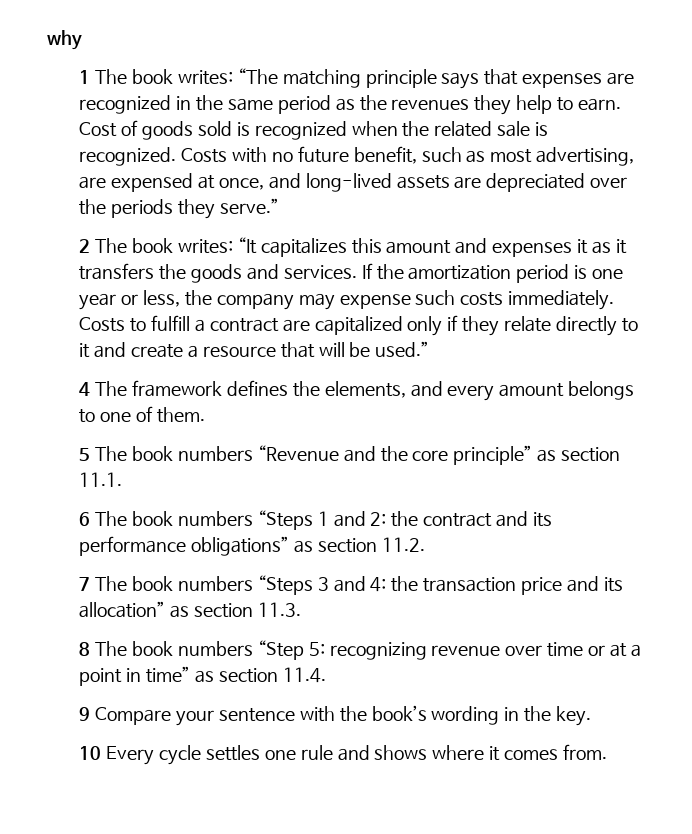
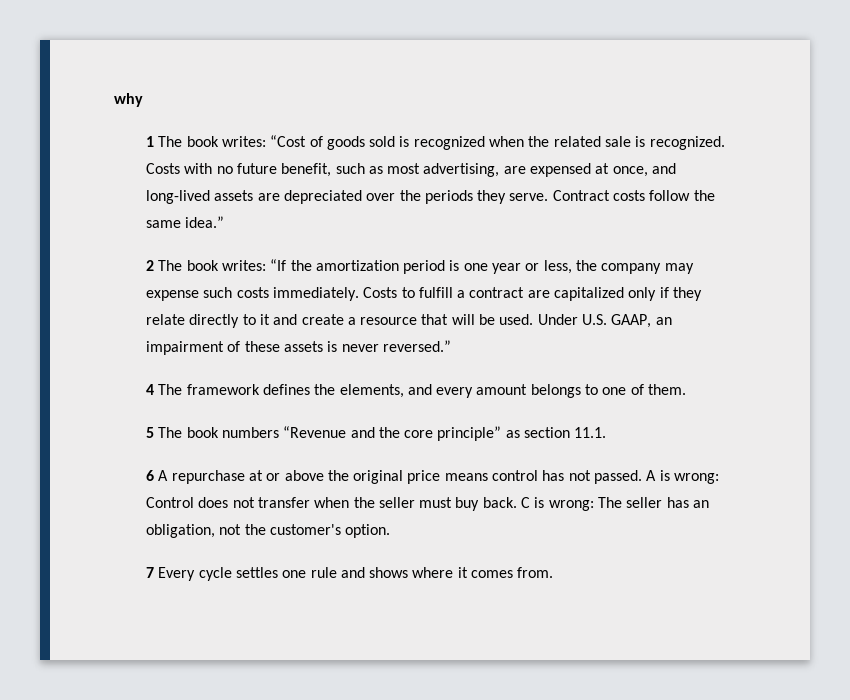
[237,68,634,89] [79,95,621,115] [79,122,118,137] “The matching principle says that expenses are recognized in the same period as the revenues they help to earn. Cost -> [270,135,307,147] “Cost
[219,198,279,214] [79,237,627,257] [79,263,373,283] serve.” // 2 The book writes: “It capitalizes this amount and expenses it as it transfers the goods and services. If -> [509,190,715,201] [145,216,225,228] [145,259,287,271] serve. Contract costs follow the same idea.” // 2 The book writes: “If
[375,341,430,357] used.” -> [499,314,672,328] [145,340,451,355] used. Under U.S. GAAP, an impairment of these assets is never reversed.”
[95,510,552,530] [79,536,425,556] [79,575,623,595] [79,601,301,618] [79,640,641,660] [79,666,326,686] [79,705,591,726] [79,746,102,760] The book numbers “Steps 1 and 2: the contract and its performance obligations” as section 11.2. // 7 The book numbers “Steps 3 and 4: the transaction price and its allocation” as section 11.3. // 8 The book numbers “Step 5: recognizing revenue over time or at a point in time” as section 11.4. // 9 Compare your sentence with the book’s wording in the key. // 10 -> [158,470,720,484] [145,497,710,511] [145,524,391,538] [145,567,154,578] A repurchase at or above the original price means control has not passed. A is wrong: Control does not transfer when the seller must buy back. C is wrong: The seller has an obligation, not the customer's option. // 7

